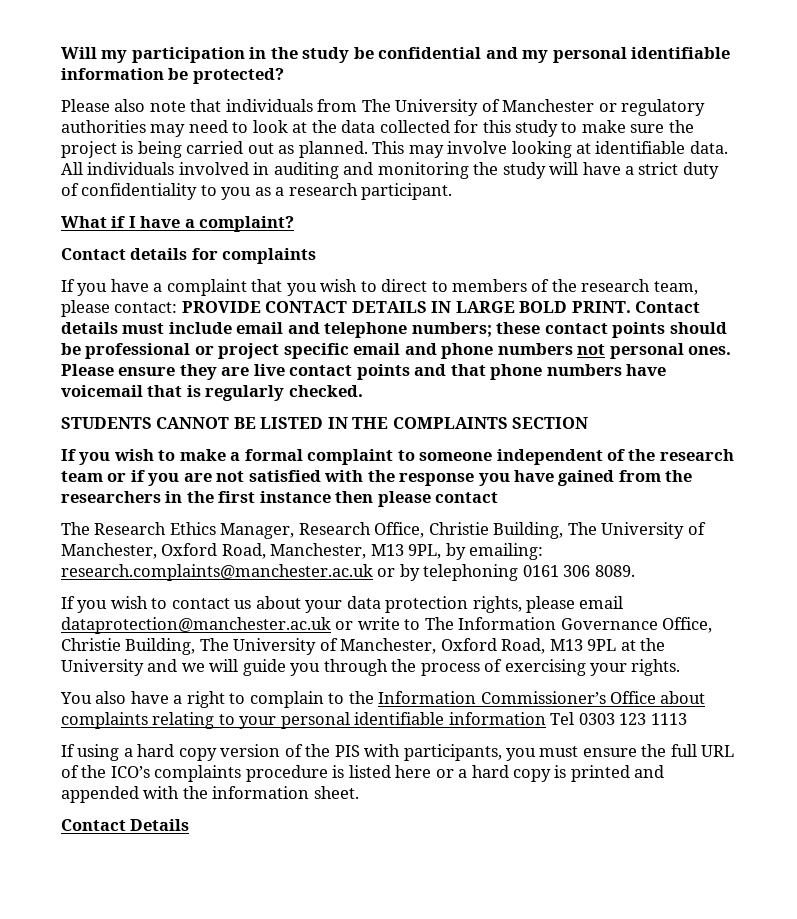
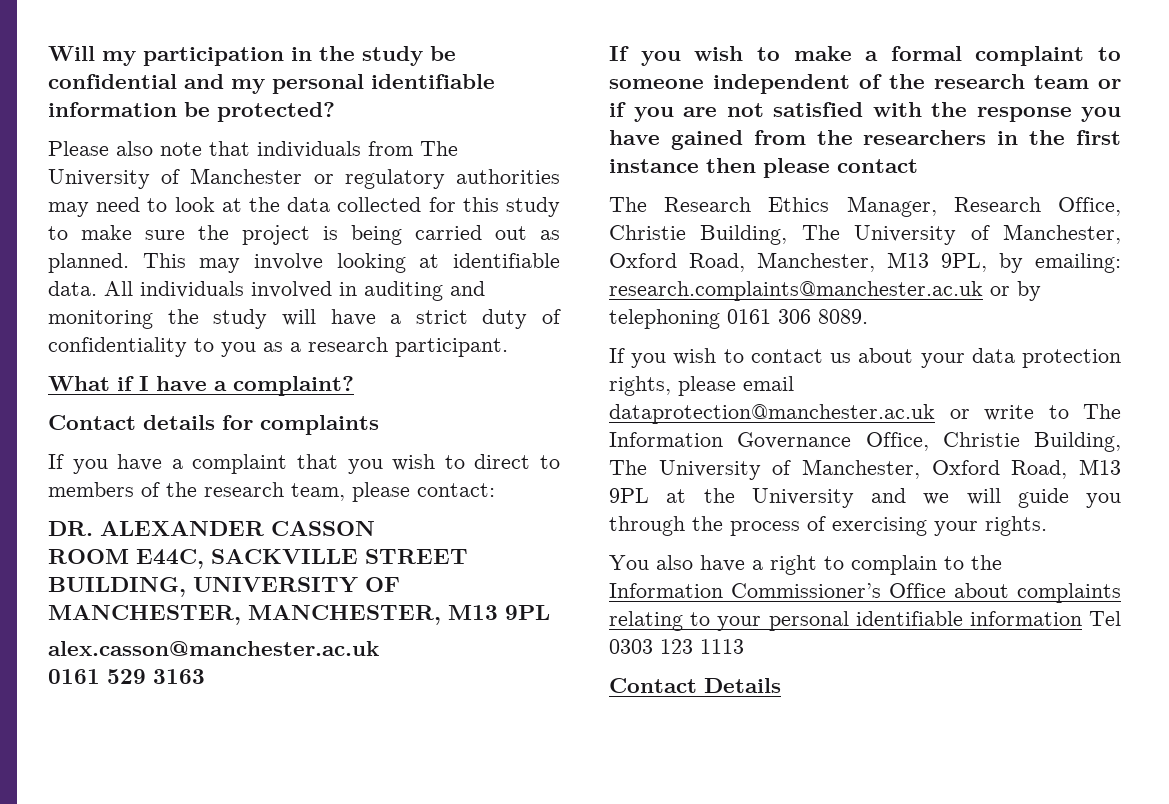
[181,301,701,313] [61,322,727,338] [61,343,732,359] [61,364,667,380] [61,385,363,401] [61,417,589,429] PROVIDE CONTACT DETAILS IN LARGE BOLD PRINT. Contact details must include email and telephone numbers; these contact points should be professional or project specific email and phone numbers not personal ones. Please ensure they are live contact points and that phone numbers have voicemail that is regularly checked. // STUDENTS CANNOT BE LISTED IN THE COMPLAINTS SECTION -> [48,521,375,536] [48,549,468,569] [48,577,400,597] [48,605,550,625] [48,641,379,656] [48,669,205,684] // DR. ALEXANDER CASSON // ROOM E44C, SACKVILLE STREET BUILDING, UNIVERSITY OF MANCHESTER, MANCHESTER, M13 9PL // alex.casson@manchester.ac.uk // 0161 529 3163
[61,744,735,761] [61,765,665,782] [61,786,359,803] // If using a hard copy version of the PIS with participants, you must ensure the full URL of the ICO’s complaints procedure is listed here or a hard copy is printed and appended with the information sheet. -> (744, 646) none

